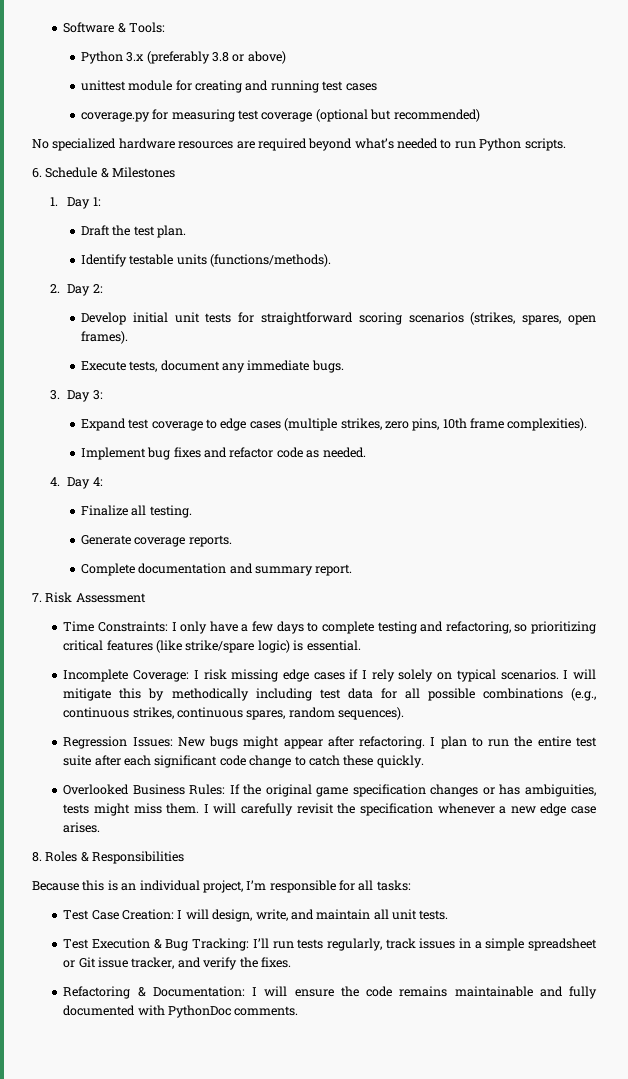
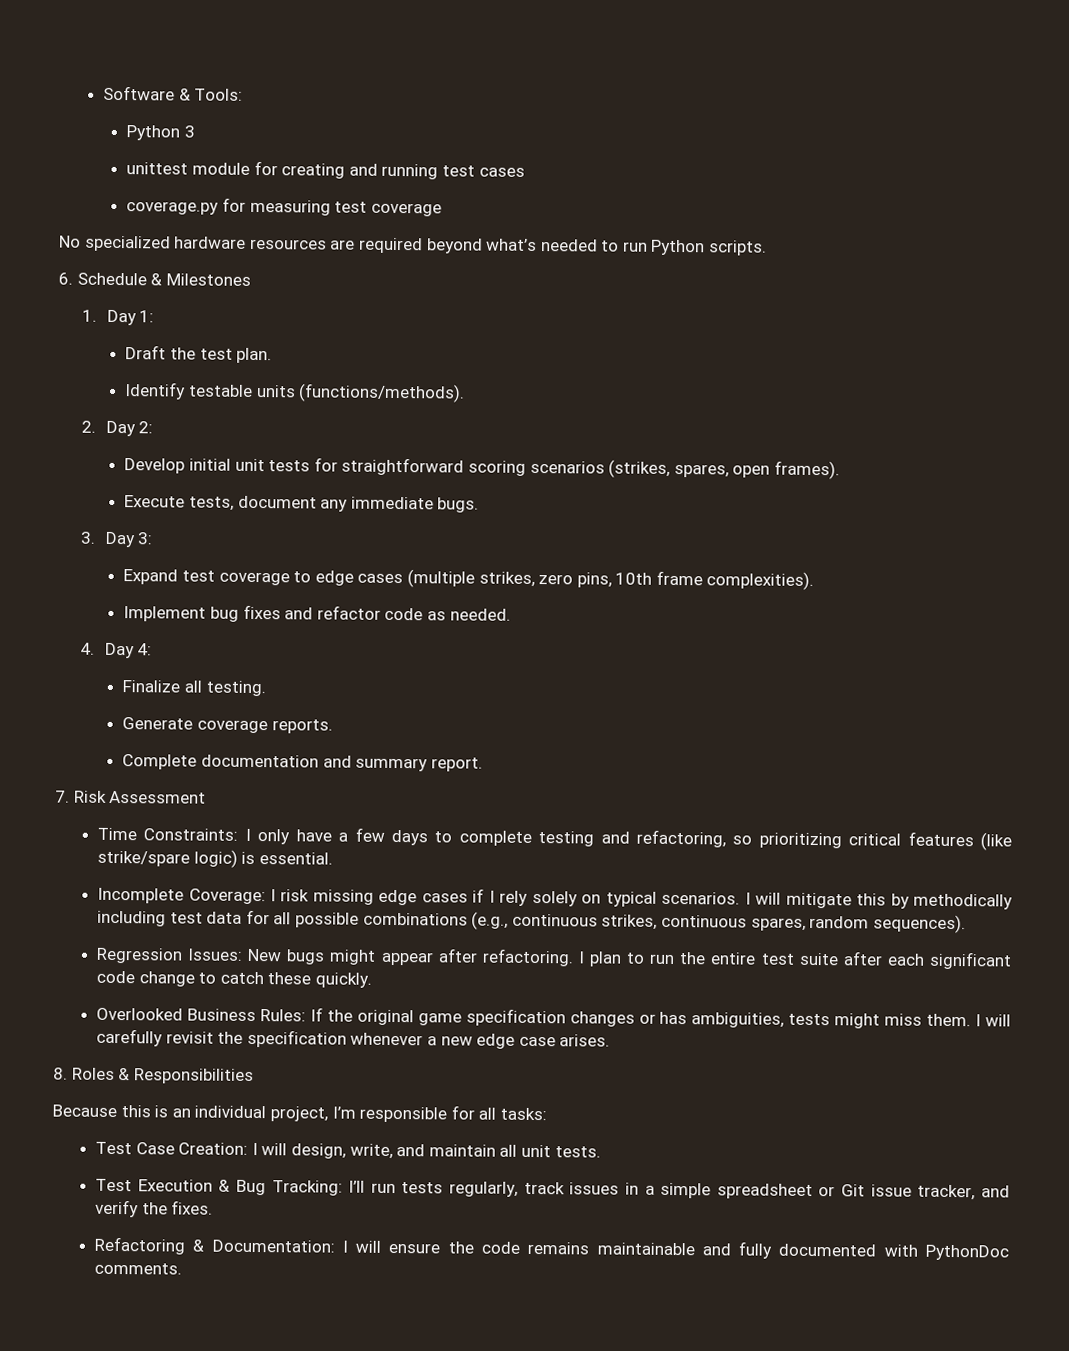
[126,51,286,64] 3.x (preferably 3.8 or above) -> [183,125,195,138] 3
[315,109,480,122] (optional but recommended) -> (442, 209) none

